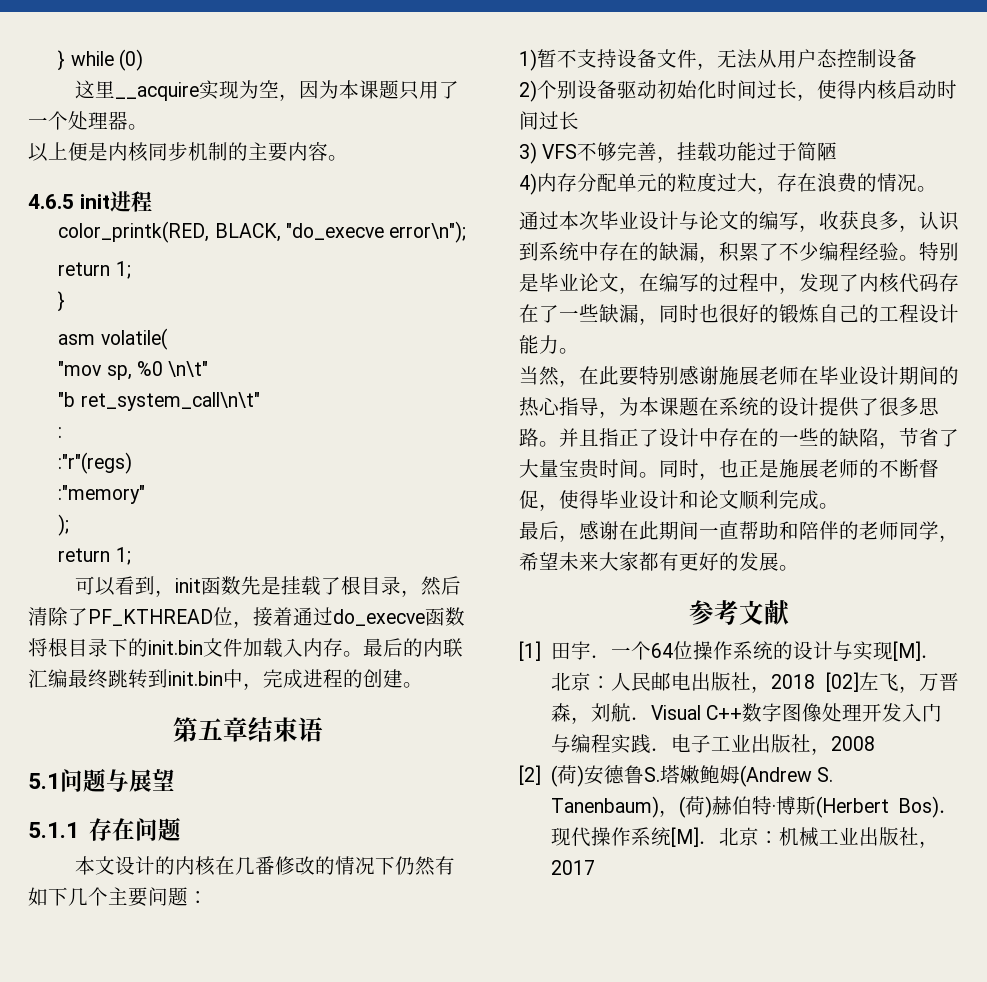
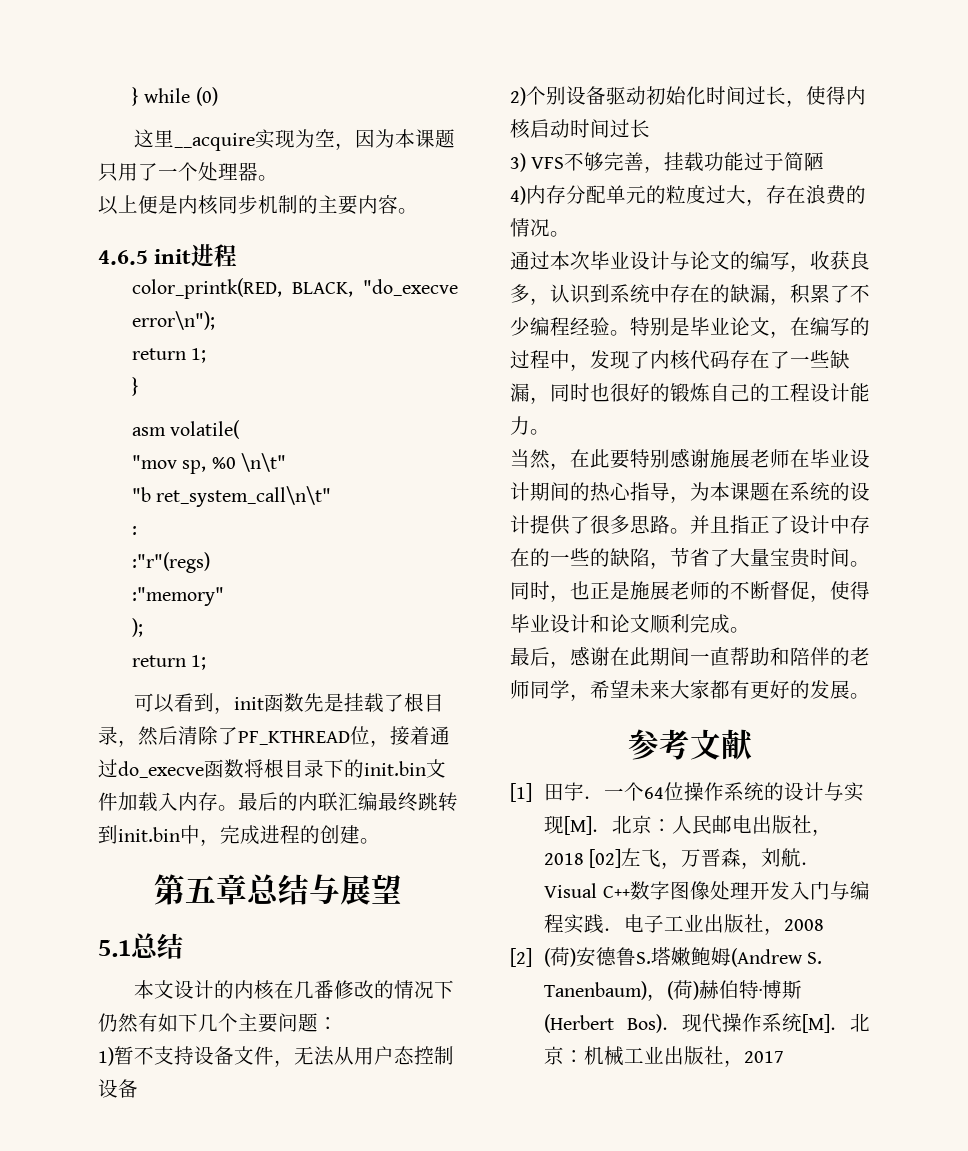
[248,717,323,742] [28,768,106,792] 结束语 // 5.1问题 -> [247,874,309,905] 总结
[28,817,181,841] 5.1.1存在问题 -> [98,933,183,959] 5.1总结

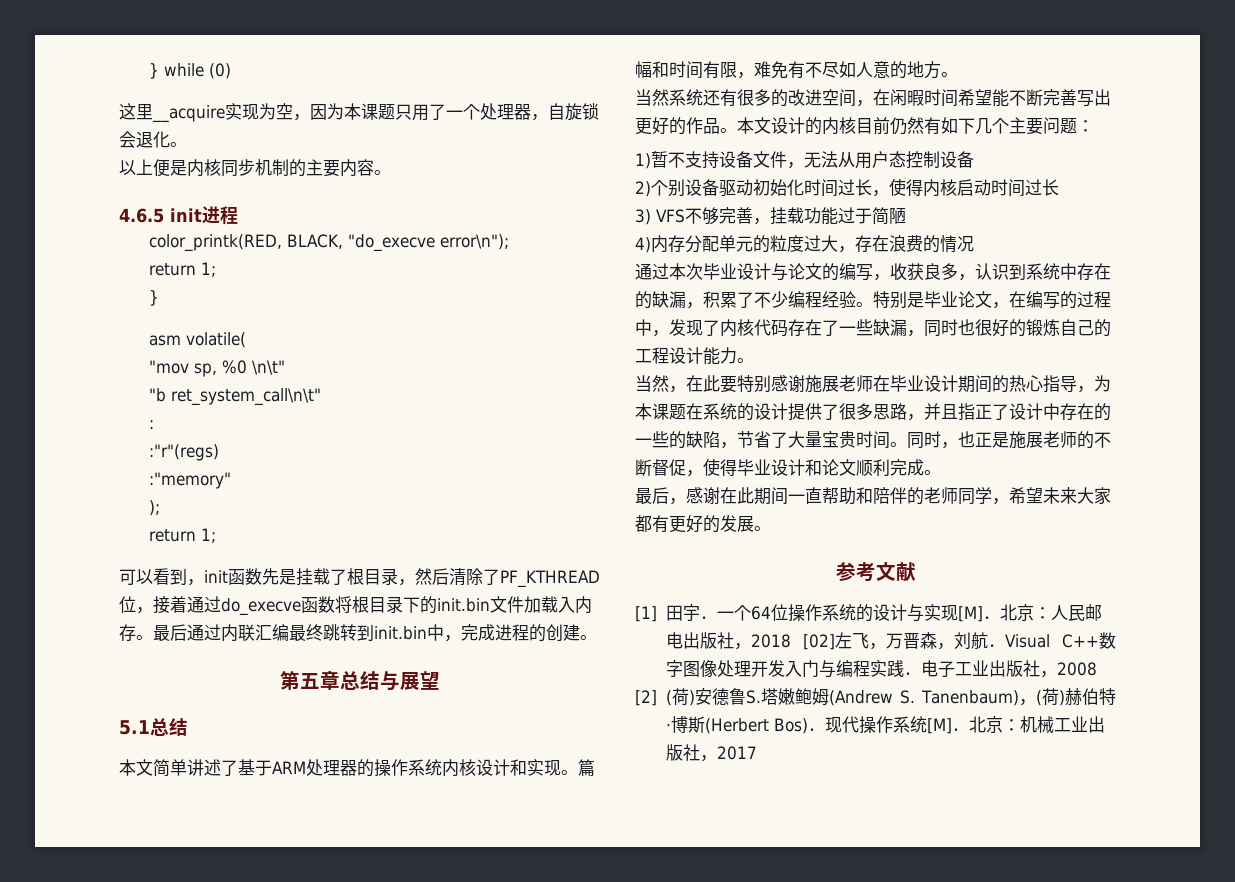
(258, 171) none -> [531,103,599,121] [119,131,170,148] ，自旋锁会退化
[278,792,298,811] 的 -> [187,624,221,641] 通过
[173,980,454,1000] 设计的内核在几番修改的情况下 -> [153,759,595,777] [635,61,958,79] [635,89,1111,107] [635,117,890,135] 简单讲述了基于ARM处理器的操作系统内核设计和实现。篇幅和时间有限，难免有不尽如人意的地方。 // 当然系统还有很多的改进空间，在闲暇时间希望能不断完善写出更好的作品。本文设计的内核目前
[550,231,570,237] 。 -> (974, 244) none
[670,528,690,534] 。 -> [907,414,924,421] ，

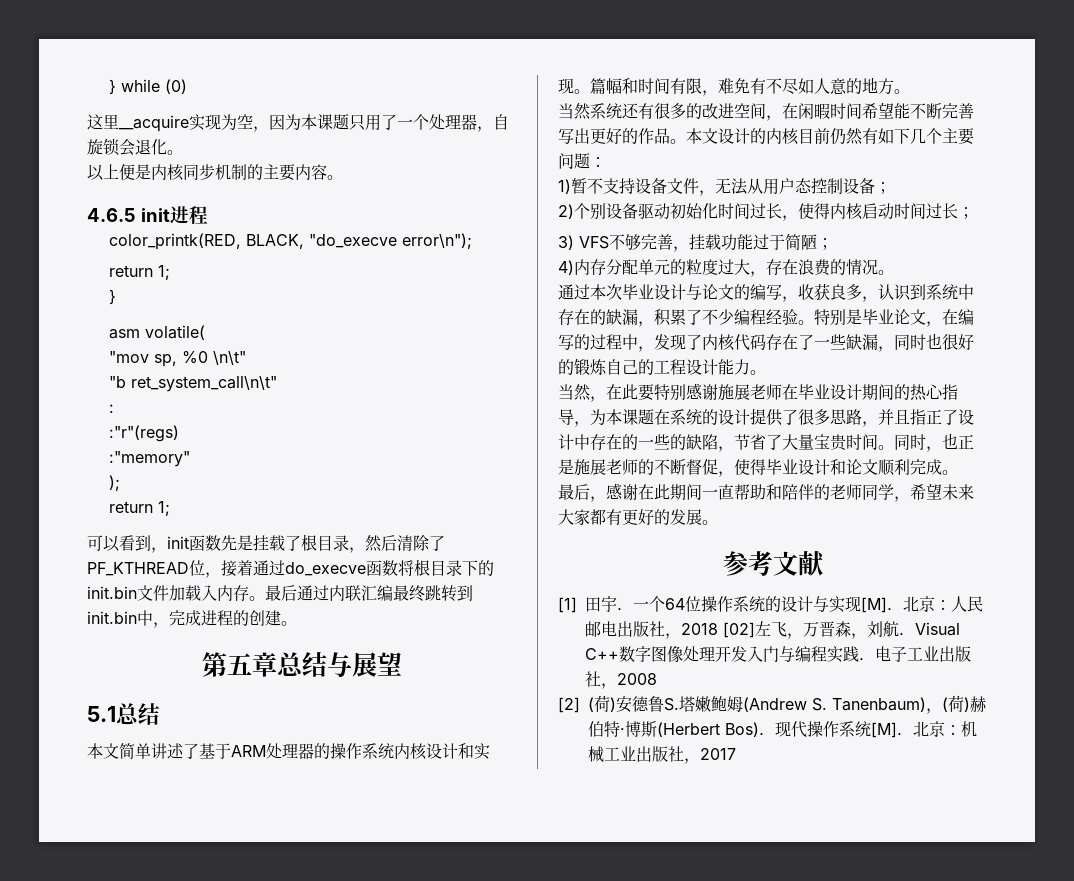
(974, 159) none -> [875,182,891,194] ；
(1059, 187) none -> [958,207,974,219] ；
(906, 215) none -> [817,238,833,250] ；
(974, 244) none -> [878,270,894,275] 。

